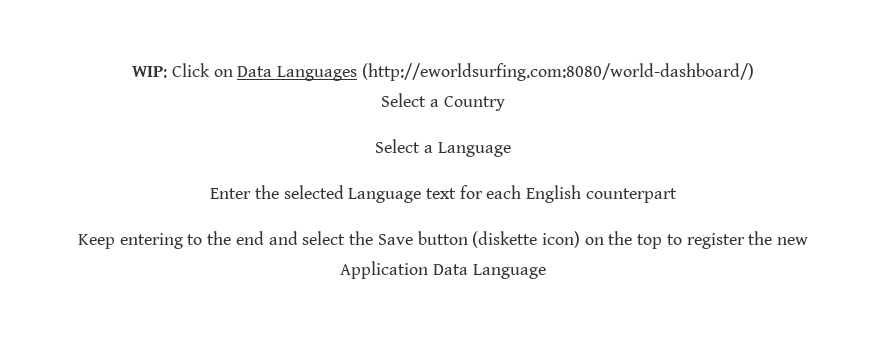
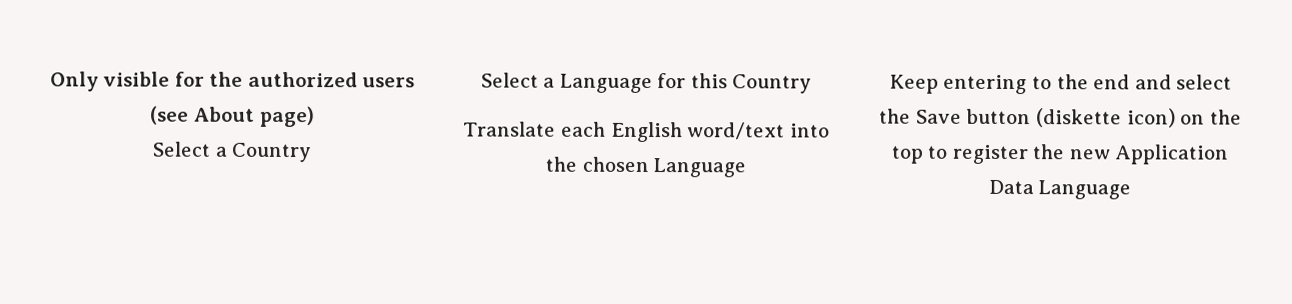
[132,63,754,81] WIP: Click on Data Languages (http://eworldsurfing.com:8080/world-dashboard/) -> [49,71,416,92] [150,105,315,128] Only visible for the authorized users (see About page)
[210,185,677,203] // Enter the selected Language text for each English counterpart -> [657,73,813,94] [463,121,830,143] [544,156,747,178] for this Country // Translate each English word/text into the chosen Language

